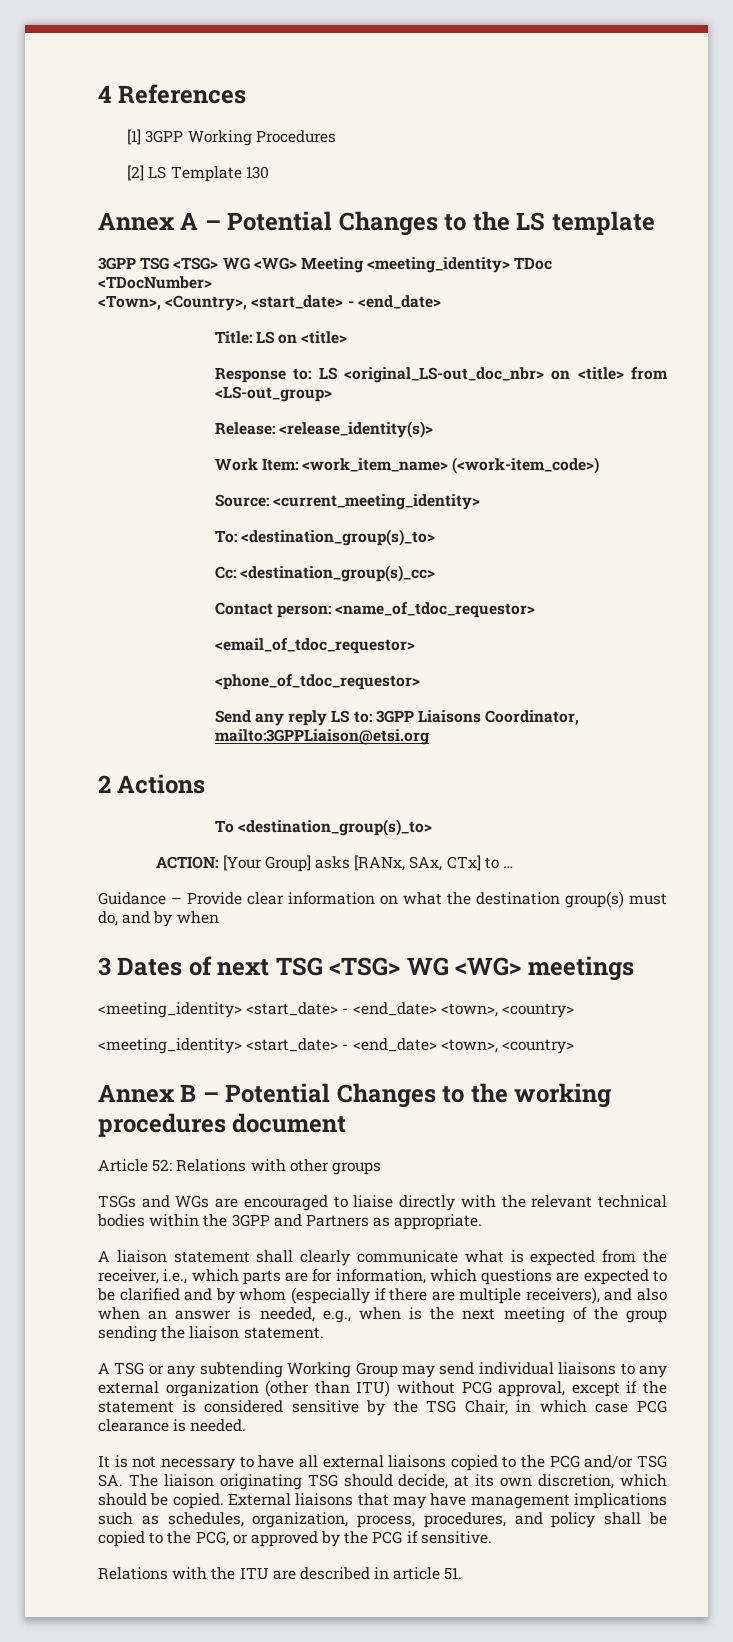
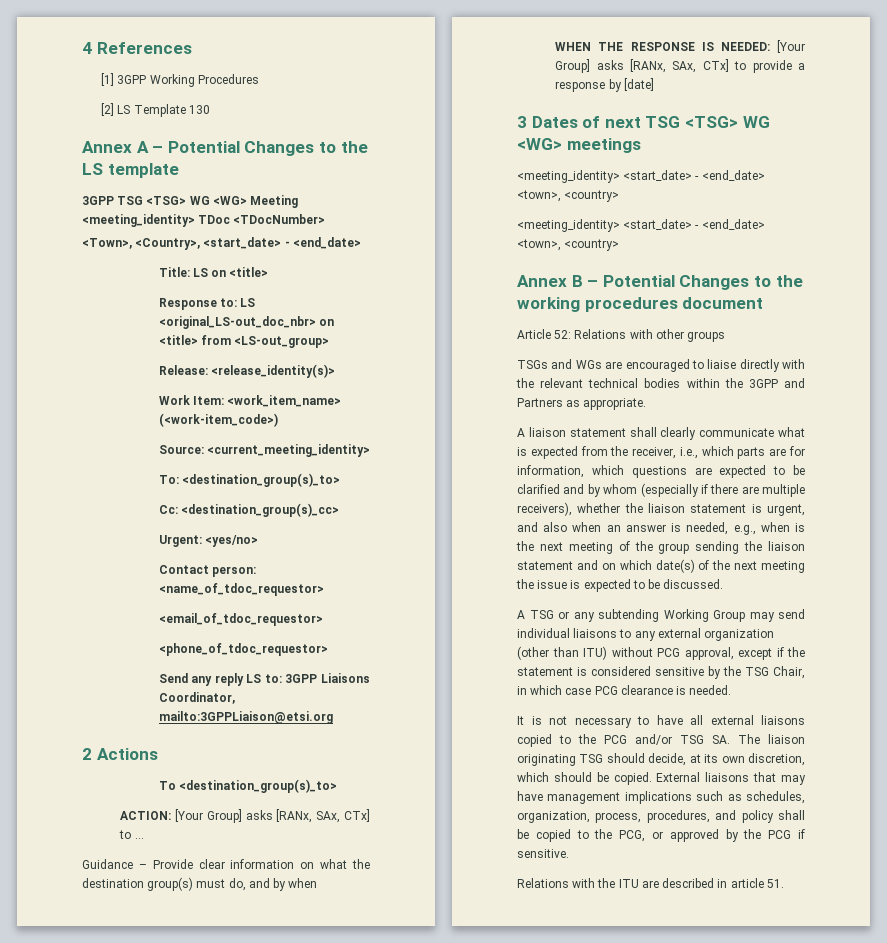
(436, 573) none -> [158,535,258,547] // Urgent: <yes/no>
(219, 917) none -> [555,40,805,53] [555,59,805,73] [555,78,654,92] // WHEN THE RESPONSE IS NEEDED: [Your Group] asks [RANx, SAx, CTx] to provide a response by [date]
(600, 1295) none -> [577,503,805,516] whether the liaison statement is urgent,
[243,1327,324,1339] statement. -> [517,559,805,573] [516,579,724,592] statement and on which date(s) of the next meeting the issue is expected to be discussed.

